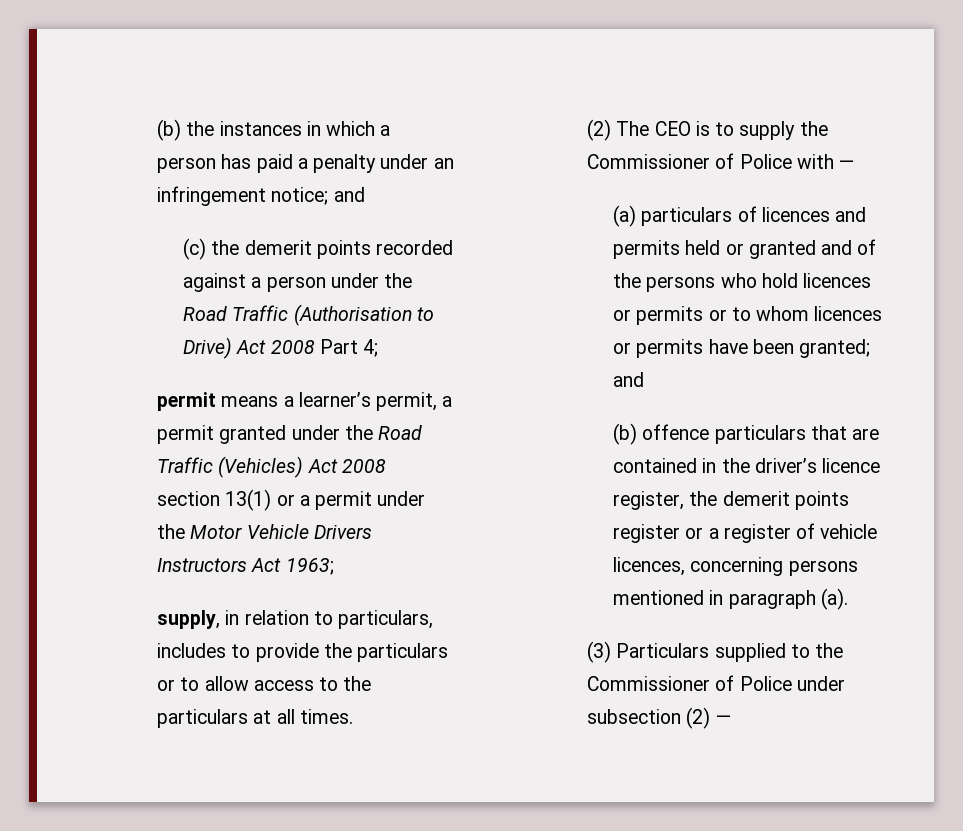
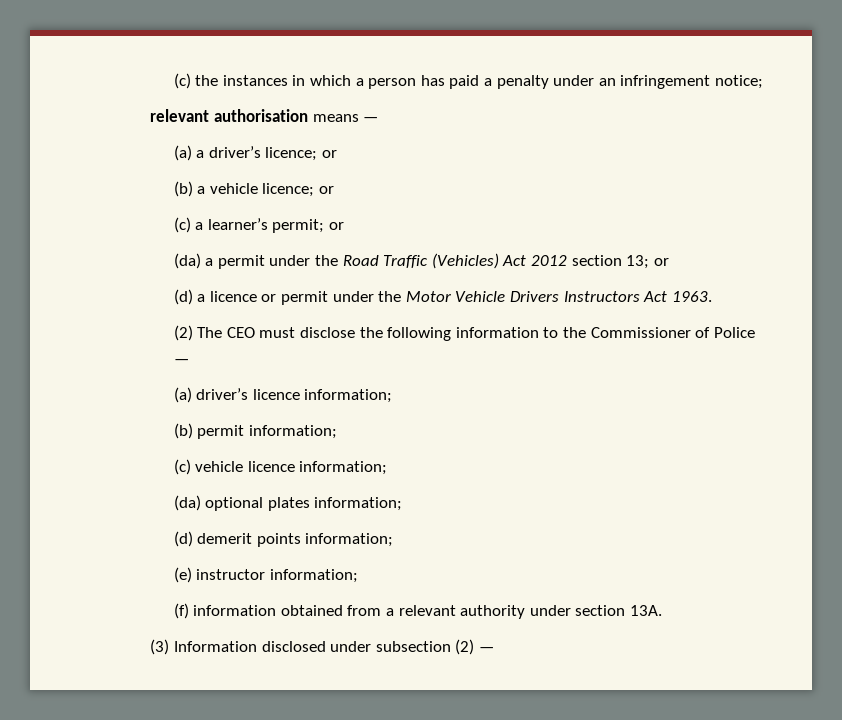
[156,119,181,141] (b) -> [173,73,191,89] (c)
[333,187,365,202] [182,238,454,260] [182,273,413,292] [182,304,434,326] [182,337,379,359] [156,392,453,411] [156,425,287,444] and // (c) the demerit points recorded against a person under the Road Traffic (Authorisation to Drive) Act 2008 Part 4; // permit means a learner’s permit, a permit granted -> [150,109,379,122] [173,145,338,161] [173,181,335,197] [173,217,345,233] [173,253,265,269] // relevant authorisation means — // (a) a driver’s licence; or // (b) a vehicle licence; or // (c) a learner’s permit; or // (da) a permit
[341,459,386,473] [156,489,310,511] 2008 section 13(1) or a -> [530,255,669,269] [173,289,277,305] 2012 section 13; or // (d) a licence or
[285,558,334,575] [156,610,434,629] [156,643,449,662] [156,676,372,691] [156,709,353,728] [586,119,828,141] [586,153,855,169] [612,205,867,227] [612,239,877,259] [612,273,872,292] [612,306,883,325] [612,339,871,358] [612,372,644,387] [612,423,880,445] [612,458,881,473] [612,491,849,510] [612,523,878,543] [612,557,858,576] [612,588,848,610] [586,641,786,663] 1963; // supply, in relation to particulars, includes to provide the particulars or to allow access to the particulars at all times. // (2) The CEO is to supply the Commissioner of Police with — // (a) particulars of licences and permits held or granted and of the persons who hold licences or permits or to whom licences or permits have been granted; and // (b) offence particulars that are contained in the driver’s licence register, the demerit points register or a register of vehicle licences, concerning persons mentioned in paragraph (a). // (3) Particulars supplied -> [671,291,712,302] [173,325,539,341] 1963. // (2) The CEO must disclose the following information
(792, 683) none -> [173,359,189,364] [173,387,393,403] [173,423,337,439] [173,459,388,475] [173,495,403,511] [173,531,394,547] [173,567,358,583] [173,603,662,619] [150,639,326,655] — // (a) driver’s licence information; // (b) permit information; // (c) vehicle licence information; // (da) optional plates information; // (d) demerit points information; // (e) instructor information; // (f) information obtained from a relevant authority under section 13A. // (3) Information disclosed

